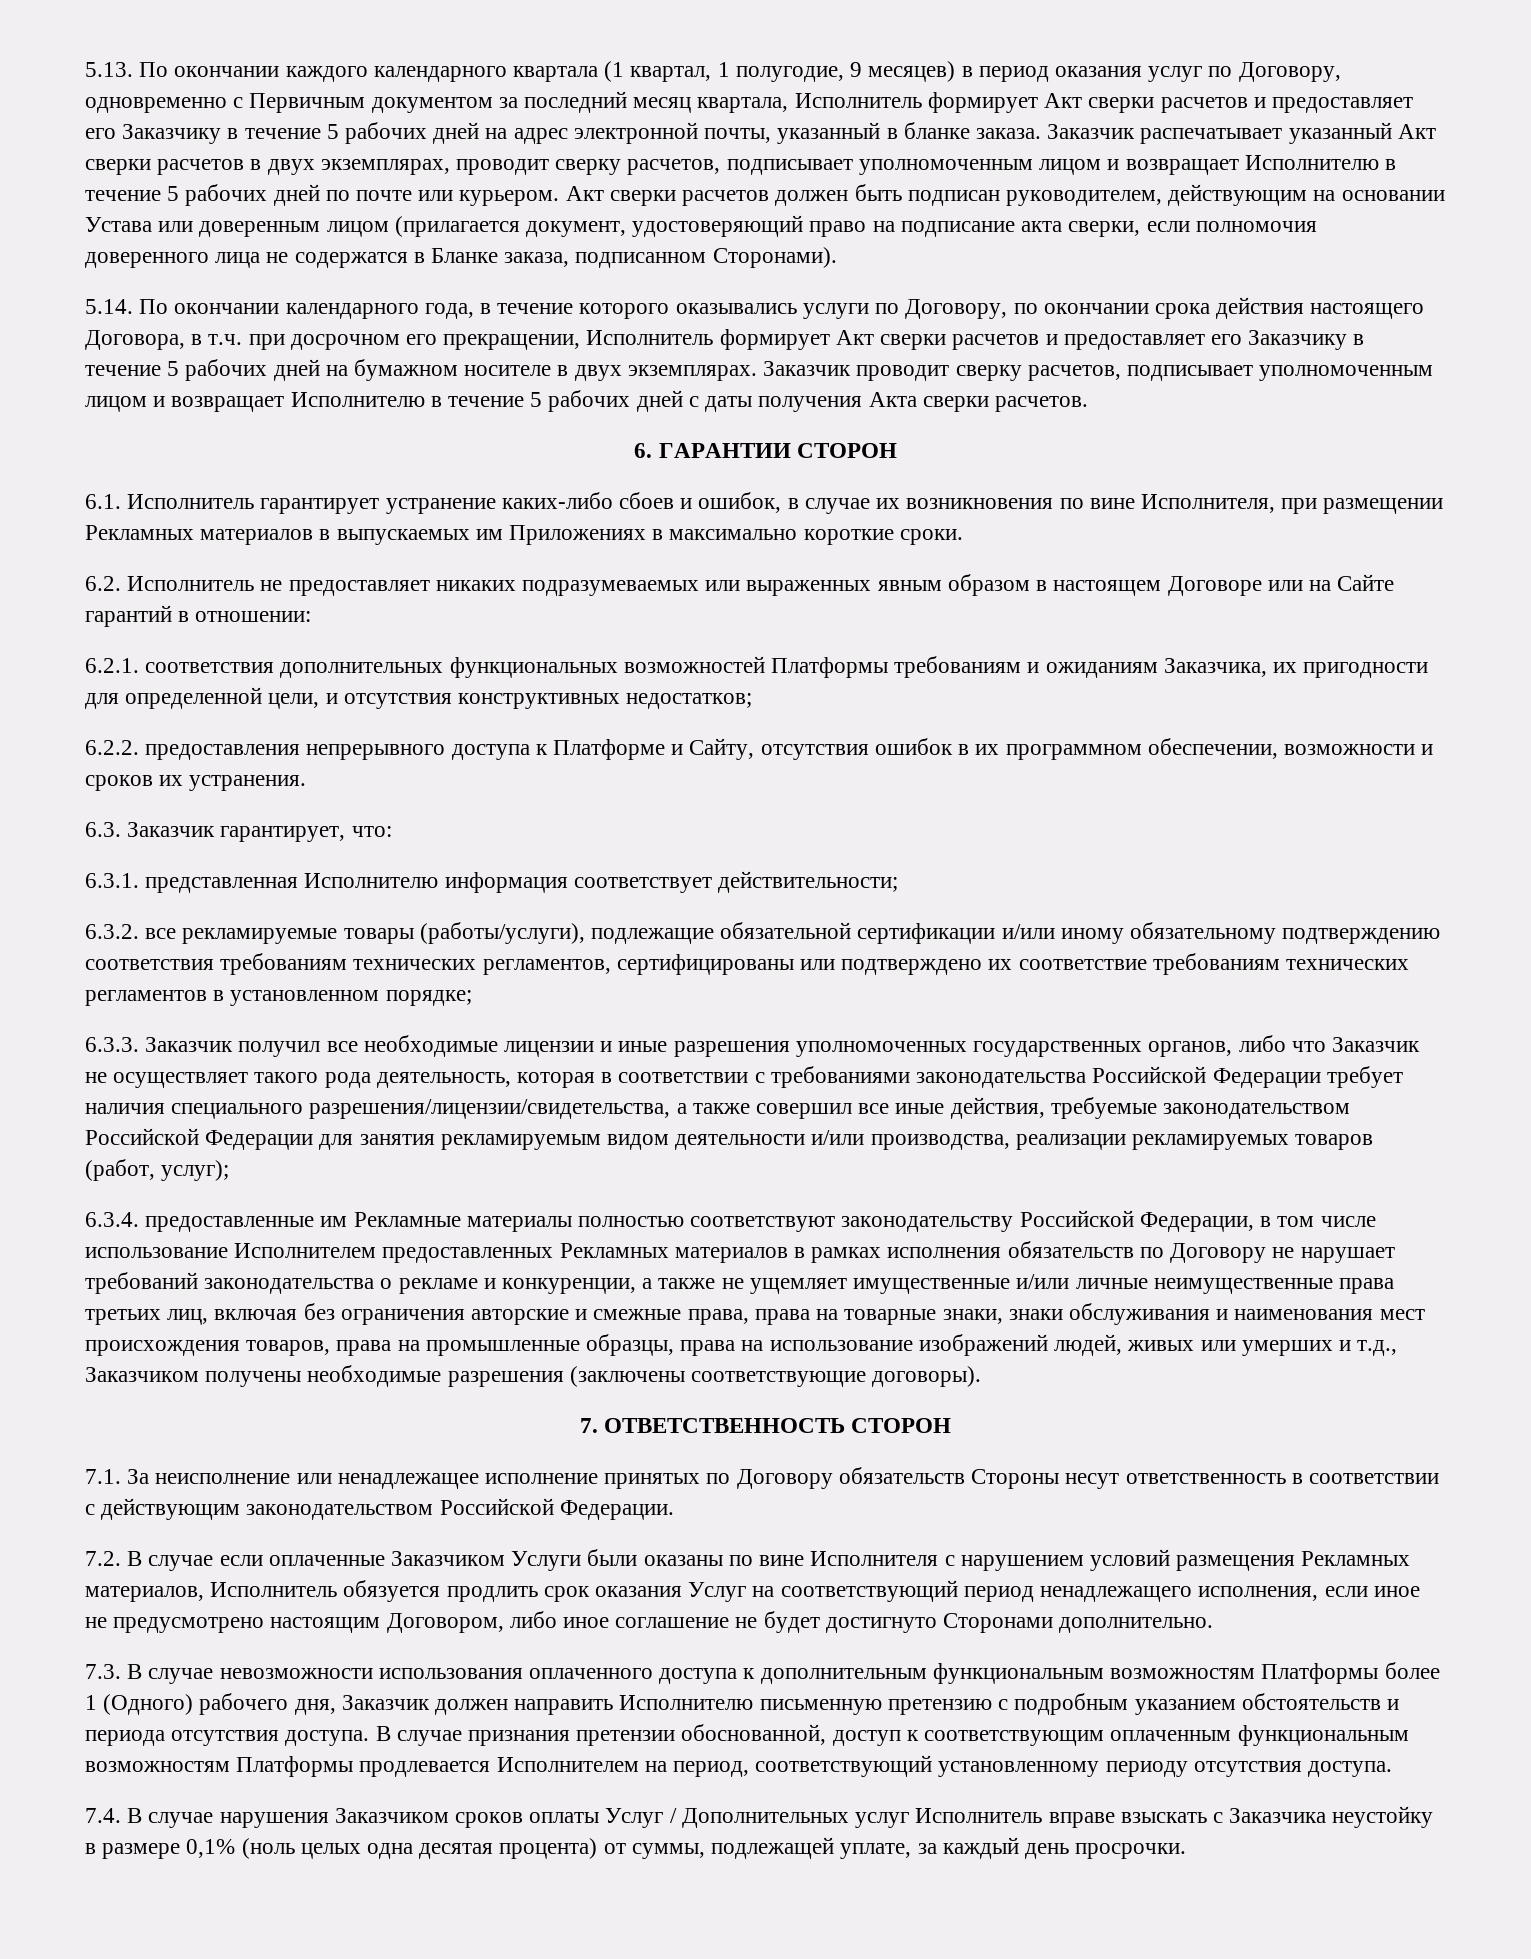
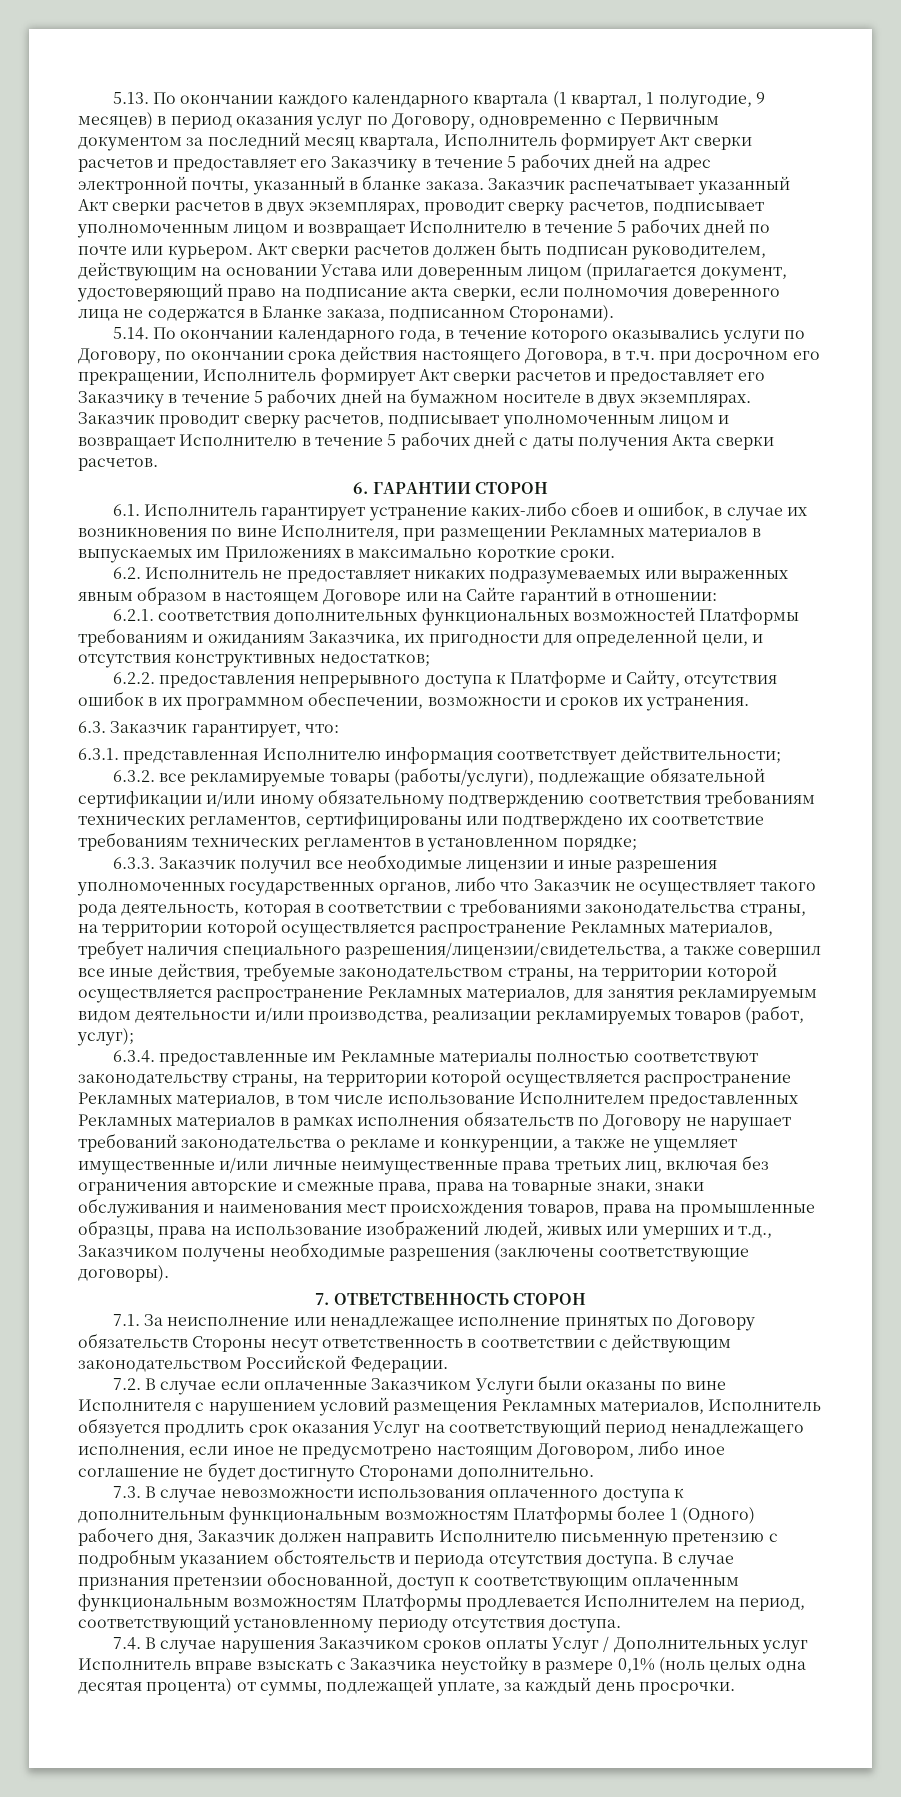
[1092,1066,1321,1088] Российской Федерации -> [739,904,806,917] [78,919,773,938] страны, на территории которой осуществляется распространение Рекламных материалов,
[85,1128,314,1150] Российской Федерации -> [507,963,777,981] [78,986,570,1003] страны, на территории которой осуществляется распространение Рекламных материалов,
[1019,1210,1254,1232] Российской Федерации, -> [232,1069,791,1088] [78,1092,281,1108] страны, на территории которой осуществляется распространение Рекламных материалов,

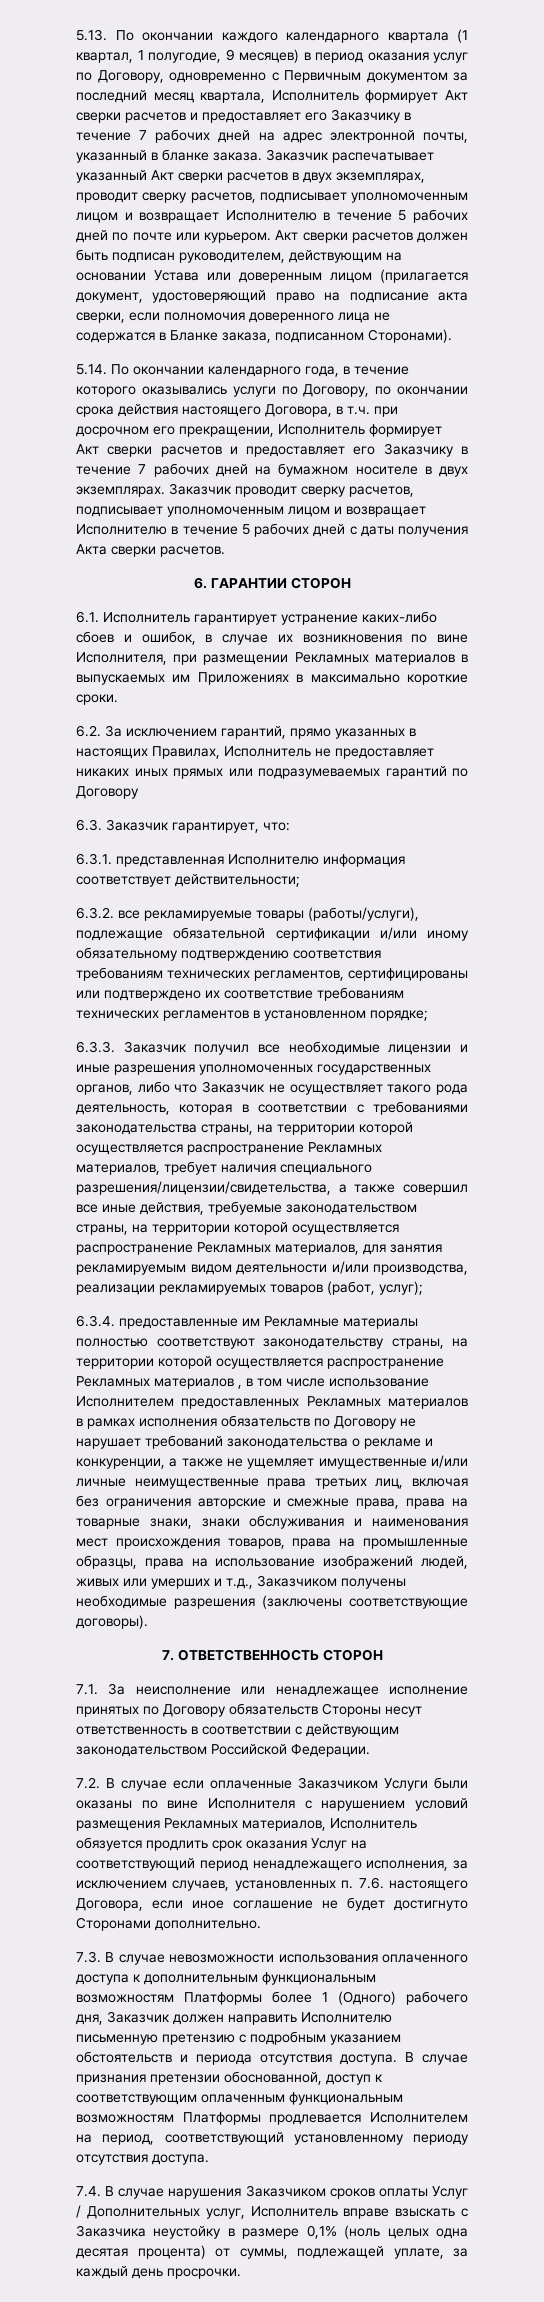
[507,156,517,168] 5 -> [139,130,148,140] 7
[253,391,263,403] 5 -> [138,464,147,474] 7
[145,567,788,584] [78,586,718,605] [112,607,800,626] [78,628,763,647] [78,653,430,668] [112,670,778,689] [78,691,749,711] Исполнитель не предоставляет никаких подразумеваемых или выраженных явным образом в настоящем Договоре или на Сайте гарантий в отношении: // 6.2.1. соответствия дополнительных функциональных возможностей Платформы требованиям и ожиданиям Заказчика, их пригодности для определенной цели, и отсутствия конструктивных недостатков; // 6.2.2. предоставления непрерывного доступа к Платформе и Сайту, отсутствия ошибок в их программном обеспечении, возможности и сроков их устранения. -> [105,725,416,739] [76,746,434,759] [76,766,468,779] [76,786,139,799] За исключением гарантий, прямо указанных в настоящих Правилах, Исполнитель не предоставляет никаких иных прямых или подразумеваемых гарантий по Договору
[176,1095,281,1108] материалов, -> [154,1378,242,1389] материалов ,
[189,1440,680,1460] если иное не предусмотрено настоящим Договором, либо -> [453,1860,468,1869] [76,1877,468,1891] [76,1898,183,1911] за исключением случаев, установленных п. 7.6. настоящего Договора, если
[761,1640,808,1654] услуг -> [205,2208,245,2219] услуг,

